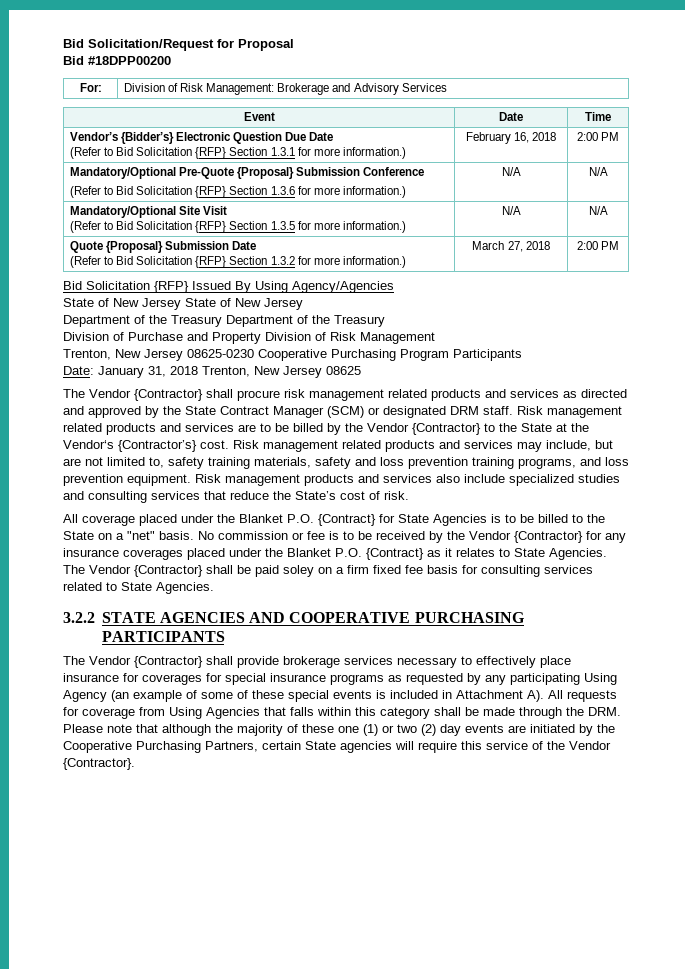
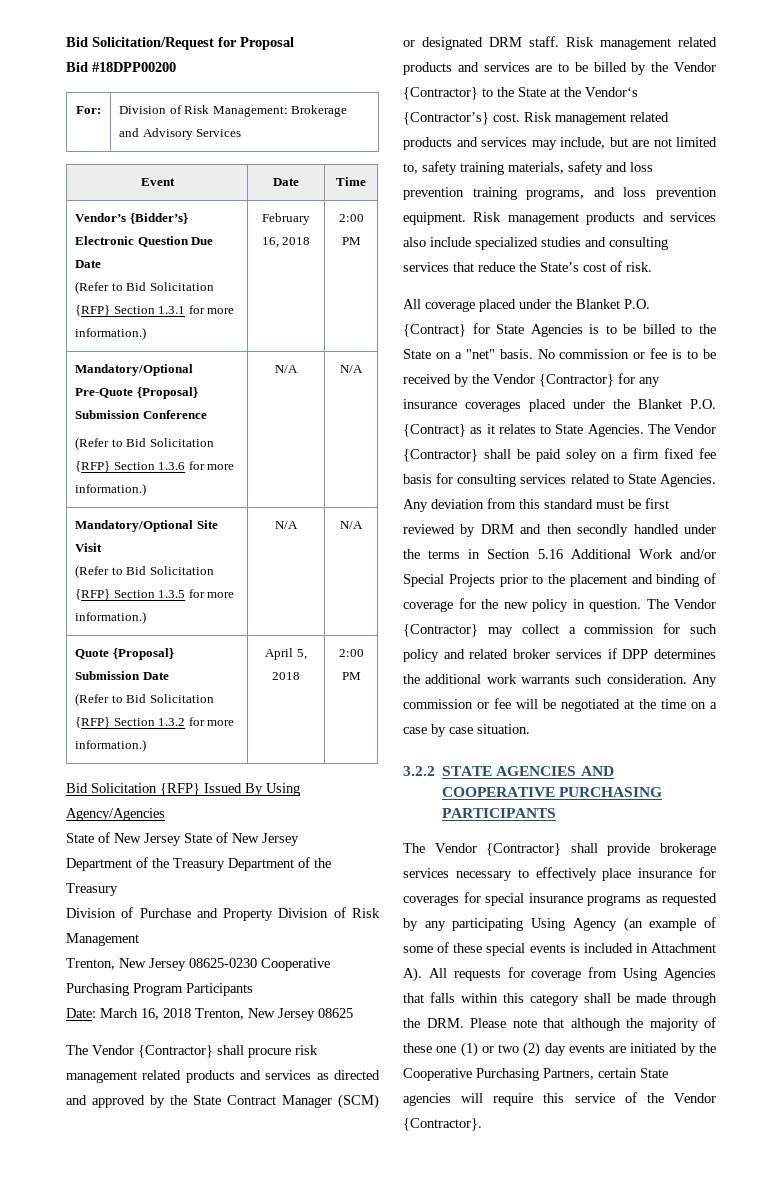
[472,241,523,252] March 27, -> [265,648,307,660] April 5,
[98,366,166,378] January 31, -> [100,1008,159,1020] March 16,
(214, 588) none -> [403,498,669,512] [403,524,716,537] [403,549,716,559] [403,573,716,587] [403,598,716,612] [403,623,717,637] [403,648,716,662] [403,674,717,687] [403,698,717,712] [403,724,530,737] Any deviation from this standard must be first reviewed by DRM and then secondly handled under the terms in Section 5.16 Additional Work and/or Special Projects prior to the placement and binding of coverage for the new policy in question. The Vendor {Contractor} may collect a commission for such policy and related broker services if DPP determines the additional work warrants such consideration. Any commission or fee will be negotiated at the time on a case by case situation.

